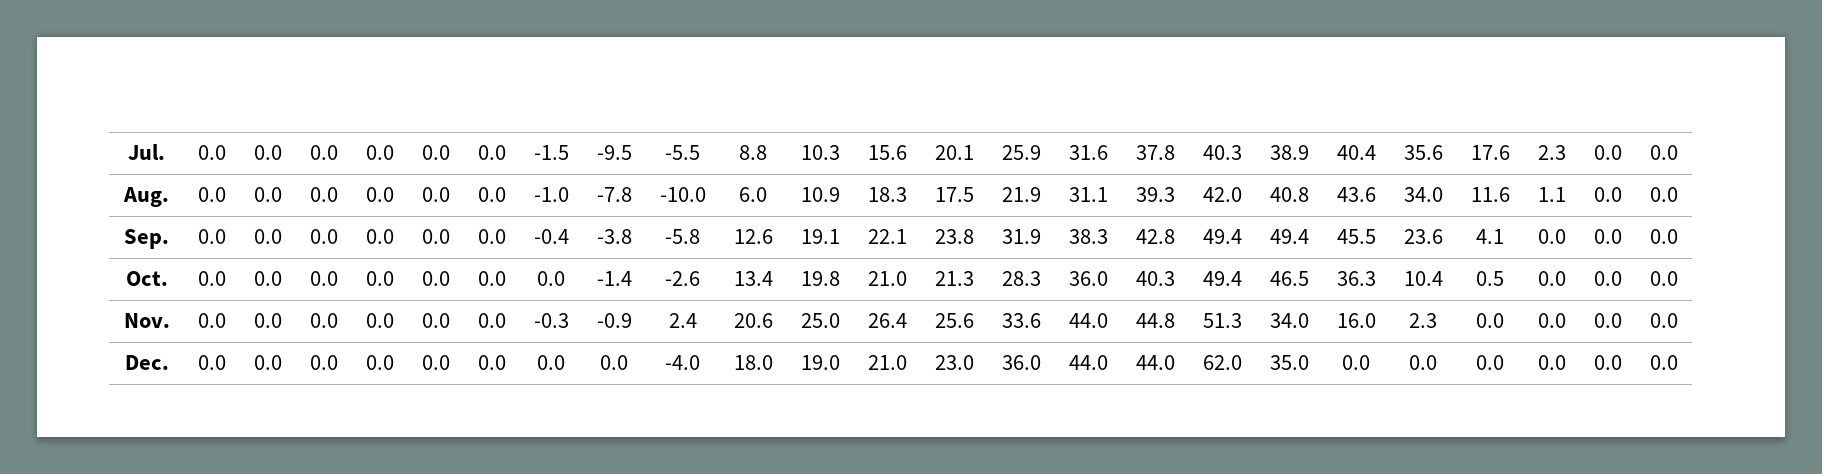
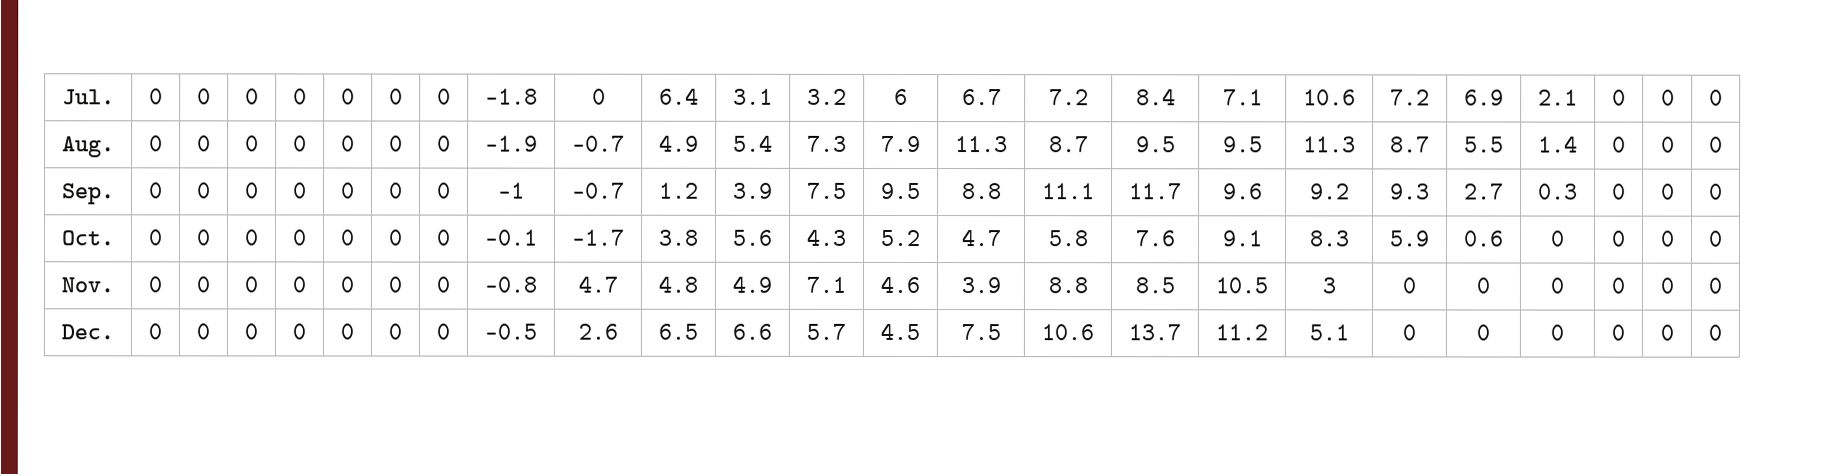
[197,145,226,160] [253,145,282,160] [309,145,338,160] [365,145,394,160] [421,145,450,160] [477,145,506,160] [533,145,569,160] [596,145,632,160] [665,145,700,160] [739,145,767,160] [800,145,840,160] [867,145,907,160] [934,145,974,160] [1001,145,1041,160] [1068,145,1108,160] [1135,145,1175,160] [1202,145,1242,160] [1269,145,1309,160] [1336,145,1376,160] [1403,145,1443,160] [1470,145,1510,160] [1537,145,1566,160] [1593,145,1622,160] [1649,145,1678,160] [123,187,169,207] [197,187,226,202] [253,187,282,202] [309,187,338,202] [365,187,394,202] [421,187,450,202] [477,187,506,202] [533,187,569,202] [596,187,632,202] [659,187,706,202] [739,187,767,202] [800,187,840,202] [867,187,907,202] [934,187,974,202] [1001,187,1041,202] [1068,187,1108,202] [1135,187,1175,202] [1202,187,1242,202] [1269,187,1309,202] [1336,187,1376,202] [1403,187,1443,202] [1470,187,1510,202] [1537,187,1566,202] [1593,187,1622,202] [1649,187,1678,202] [124,229,169,249] [197,229,226,244] [253,229,282,244] [309,229,338,244] [365,229,394,244] [421,229,450,244] [477,229,506,244] [533,229,569,244] [596,229,632,244] [665,229,700,244] [733,229,773,244] [800,229,840,244] [867,229,907,244] [934,229,974,244] [1001,229,1041,244] [1068,229,1108,244] [1135,229,1175,244] [1202,229,1242,244] [1269,229,1309,244] [1336,229,1376,244] [1403,229,1443,244] [1476,229,1504,244] [1537,229,1566,244] [1593,229,1622,244] [1649,229,1678,244] [125,271,168,286] [197,271,226,286] [253,271,282,286] [309,271,338,286] [365,271,394,286] [421,271,450,286] [477,271,506,286] [537,271,565,286] [596,271,632,286] [665,271,700,286] [733,271,773,286] [800,271,840,286] [867,271,907,286] [934,271,974,286] [1001,271,1041,286] [1068,271,1108,286] [1135,271,1175,286] [1202,271,1242,286] [1269,271,1309,286] [1336,271,1376,286] [1403,271,1443,286] [1476,271,1504,286] [1537,271,1566,286] [1593,271,1622,286] [1649,271,1678,286] [123,313,170,328] [197,313,226,328] [253,313,282,328] [309,313,338,328] [365,313,394,328] [421,313,450,328] [477,313,506,328] [533,313,569,328] [596,313,632,328] [668,313,697,328] [733,313,773,328] [800,313,840,328] [867,313,907,328] [934,313,974,328] [1001,313,1041,328] [1068,313,1108,328] [1135,313,1175,328] [1202,313,1242,328] [1269,313,1309,328] [1336,313,1376,328] [1409,313,1437,328] [1476,313,1504,328] [1537,313,1566,328] [1593,313,1622,328] [1649,313,1678,328] [124,355,169,370] [197,355,226,370] [253,355,282,370] [309,355,338,370] [365,355,394,370] [421,355,450,370] [477,355,506,370] [537,355,565,370] [600,355,628,370] [665,355,700,370] [733,355,773,370] [800,355,840,370] [867,355,907,370] [934,355,974,370] [1001,355,1041,370] [1068,355,1108,370] [1135,355,1175,370] [1202,355,1242,370] [1269,355,1309,370] [1342,355,1370,370] [1409,355,1437,370] [1476,355,1504,370] [1537,355,1566,370] [1593,355,1622,370] [1649,355,1678,370] 0.0 | 0.0 | 0.0 | 0.0 | 0.0 | 0.0 | -1.5 | -9.5 | -5.5 | 8.8 | 10.3 | 15.6 | 20.1 | 25.9 | 31.6 | 37.8 | 40.3 | 38.9 | 40.4 | 35.6 | 17.6 | 2.3 | 0.0 | 0.0 // Aug. | 0.0 | 0.0 | 0.0 | 0.0 | 0.0 | 0.0 | -1.0 | -7.8 | -10.0 | 6.0 | 10.9 | 18.3 | 17.5 | 21.9 | 31.1 | 39.3 | 42.0 | 40.8 | 43.6 | 34.0 | 11.6 | 1.1 | 0.0 | 0.0 // Sep. | 0.0 | 0.0 | 0.0 | 0.0 | 0.0 | 0.0 | -0.4 | -3.8 | -5.8 | 12.6 | 19.1 | 22.1 | 23.8 | 31.9 | 38.3 | 42.8 | 49.4 | 49.4 | 45.5 | 23.6 | 4.1 | 0.0 | 0.0 | 0.0 // Oct. | 0.0 | 0.0 | 0.0 | 0.0 | 0.0 | 0.0 | 0.0 | -1.4 | -2.6 | 13.4 | 19.8 | 21.0 | 21.3 | 28.3 | 36.0 | 40.3 | 49.4 | 46.5 | 36.3 | 10.4 | 0.5 | 0.0 | 0.0 | 0.0 // Nov. | 0.0 | 0.0 | 0.0 | 0.0 | 0.0 | 0.0 | -0.3 | -0.9 | 2.4 | 20.6 | 25.0 | 26.4 | 25.6 | 33.6 | 44.0 | 44.8 | 51.3 | 34.0 | 16.0 | 2.3 | 0.0 | 0.0 | 0.0 | 0.0 // Dec. | 0.0 | 0.0 | 0.0 | 0.0 | 0.0 | 0.0 | 0.0 | 0.0 | -4.0 | 18.0 | 19.0 | 21.0 | 23.0 | 36.0 | 44.0 | 44.0 | 62.0 | 35.0 | 0.0 | 0.0 | 0.0 | 0.0 | 0.0 | 0.0 -> [149,88,163,105] [197,88,211,105] [245,88,259,105] [293,88,307,105] [341,88,355,105] [389,88,403,105] [437,88,451,105] [485,88,538,105] [591,88,606,105] [659,87,699,105] [733,88,773,105] [807,88,847,105] [894,88,908,105] [961,89,1002,106] [1048,89,1089,106] [1135,88,1176,106] [1222,89,1263,106] [1303,89,1356,106] [1390,89,1430,106] [1464,89,1504,106] [1538,89,1578,106] [1612,89,1626,106] [1660,89,1675,106] [1709,89,1723,106] [62,136,115,158] [149,135,163,152] [197,135,211,152] [245,135,259,152] [293,135,307,152] [341,135,355,152] [389,135,403,152] [437,135,451,152] [485,135,538,152] [572,135,625,152] [659,134,699,152] [733,134,773,152] [807,135,847,152] [881,135,921,153] [955,136,1008,153] [1048,136,1089,153] [1135,136,1176,153] [1222,136,1263,153] [1303,136,1356,153] [1390,136,1430,153] [1464,136,1504,153] [1538,135,1578,153] [1612,136,1626,153] [1660,136,1675,153] [1709,136,1723,153] [62,183,115,205] [149,182,163,199] [197,182,211,199] [245,182,259,199] [293,182,307,199] [341,182,355,199] [389,182,403,199] [437,182,451,199] [498,182,525,199] [572,182,625,199] [659,182,699,199] [733,182,773,199] [807,182,847,199] [881,182,921,200] [961,183,1002,200] [1042,183,1095,200] [1129,183,1182,200] [1222,183,1263,200] [1309,183,1350,200] [1390,183,1430,200] [1464,183,1504,200] [1538,183,1578,200] [1612,183,1626,200] [1660,183,1675,200] [1709,183,1723,200] [61,230,115,246] [148,229,163,246] [196,229,211,246] [244,229,259,246] [292,229,307,246] [340,229,355,246] [388,229,403,246] [436,229,451,246] [484,229,538,246] [571,229,625,246] [658,229,699,246] [732,229,773,246] [806,228,847,246] [880,229,921,247] [960,229,1002,247] [1047,230,1089,247] [1134,230,1176,247] [1221,230,1263,247] [1308,230,1350,247] [1389,230,1430,247] [1463,230,1504,247] [1550,230,1565,247] [1611,230,1626,247] [1659,230,1675,247] [1708,230,1723,247] [61,277,114,293] [148,276,162,293] [196,276,210,293] [244,276,258,293] [292,276,306,293] [340,276,354,293] [388,276,402,293] [436,276,450,293] [484,276,537,293] [577,275,618,293] [658,275,698,293] [732,275,772,293] [806,276,846,293] [880,275,920,294] [960,277,1001,294] [1047,277,1088,294] [1134,277,1175,294] [1215,277,1268,294] [1321,277,1336,294] [1402,277,1416,294] [1476,277,1490,294] [1550,277,1564,294] [1611,277,1625,294] [1659,277,1674,294] [1708,277,1722,294] [61,324,114,340] [148,323,162,340] [196,323,210,340] [244,323,258,340] [292,323,306,340] [340,323,354,340] [388,323,402,340] [436,323,450,340] [484,323,537,340] [577,323,618,340] [658,323,698,340] [732,323,772,340] [806,323,846,340] [880,322,920,341] [960,324,1001,341] [1041,324,1094,341] [1128,324,1181,341] [1215,324,1268,341] [1308,324,1349,341] [1402,324,1416,341] [1476,324,1490,341] [1550,324,1564,341] [1611,324,1625,341] [1659,324,1674,341] [1708,324,1722,341] 0 | 0 | 0 | 0 | 0 | 0 | 0 | -1.8 | 0 | 6.4 | 3.1 | 3.2 | 6 | 6.7 | 7.2 | 8.4 | 7.1 | 10.6 | 7.2 | 6.9 | 2.1 | 0 | 0 | 0 // Aug. | 0 | 0 | 0 | 0 | 0 | 0 | 0 | -1.9 | -0.7 | 4.9 | 5.4 | 7.3 | 7.9 | 11.3 | 8.7 | 9.5 | 9.5 | 11.3 | 8.7 | 5.5 | 1.4 | 0 | 0 | 0 // Sep. | 0 | 0 | 0 | 0 | 0 | 0 | 0 | -1 | -0.7 | 1.2 | 3.9 | 7.5 | 9.5 | 8.8 | 11.1 | 11.7 | 9.6 | 9.2 | 9.3 | 2.7 | 0.3 | 0 | 0 | 0 // Oct. | 0 | 0 | 0 | 0 | 0 | 0 | 0 | -0.1 | -1.7 | 3.8 | 5.6 | 4.3 | 5.2 | 4.7 | 5.8 | 7.6 | 9.1 | 8.3 | 5.9 | 0.6 | 0 | 0 | 0 | 0 // Nov. | 0 | 0 | 0 | 0 | 0 | 0 | 0 | -0.8 | 4.7 | 4.8 | 4.9 | 7.1 | 4.6 | 3.9 | 8.8 | 8.5 | 10.5 | 3 | 0 | 0 | 0 | 0 | 0 | 0 // Dec. | 0 | 0 | 0 | 0 | 0 | 0 | 0 | -0.5 | 2.6 | 6.5 | 6.6 | 5.7 | 4.5 | 7.5 | 10.6 | 13.7 | 11.2 | 5.1 | 0 | 0 | 0 | 0 | 0 | 0

